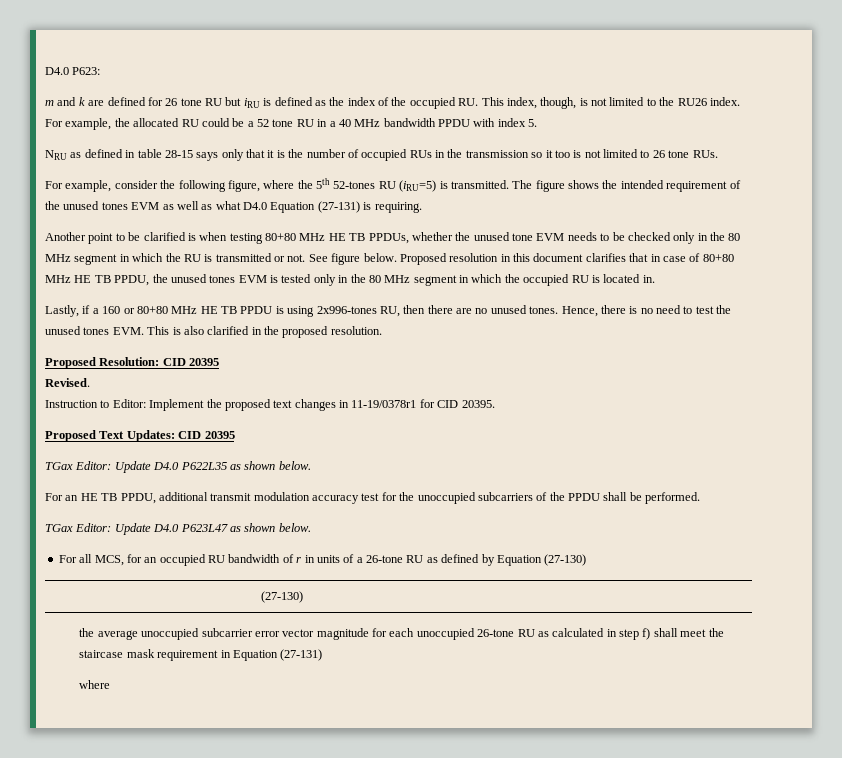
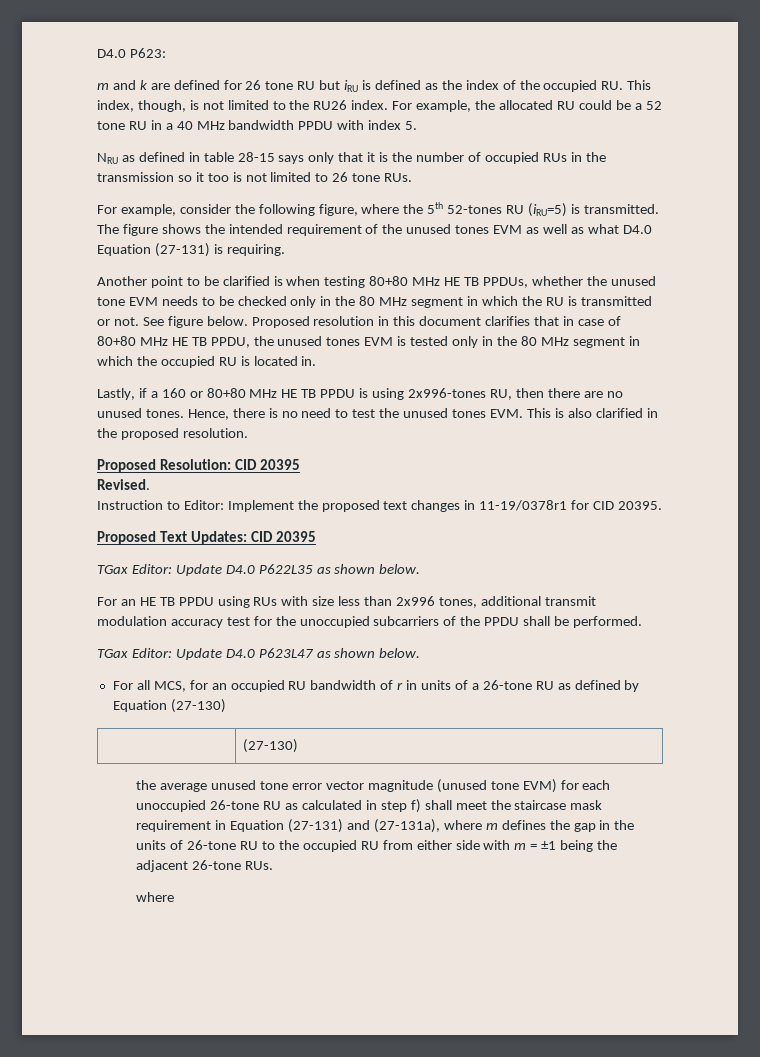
[120,493,156,504] PPDU, -> [178,596,477,608] PPDU using RUs with size less than 2x996 tones,
[141,628,253,640] unoccupied subcarrier -> [211,780,289,790] unused tone
(369, 634) none -> [436,779,557,793] (unused tone EVM)
(323, 655) none -> [347,819,635,833] [136,840,618,852] [136,860,274,872] and (27-131a), where m defines the gap in the units of 26-tone RU to the occupied RU from either side with m = ±1 being the adjacent 26-tone RUs.

